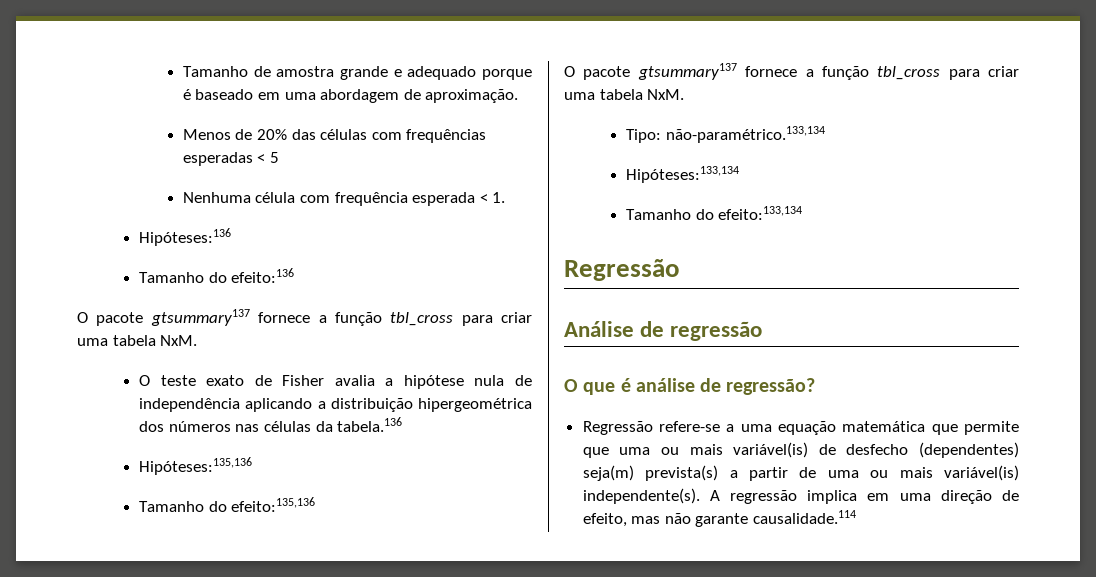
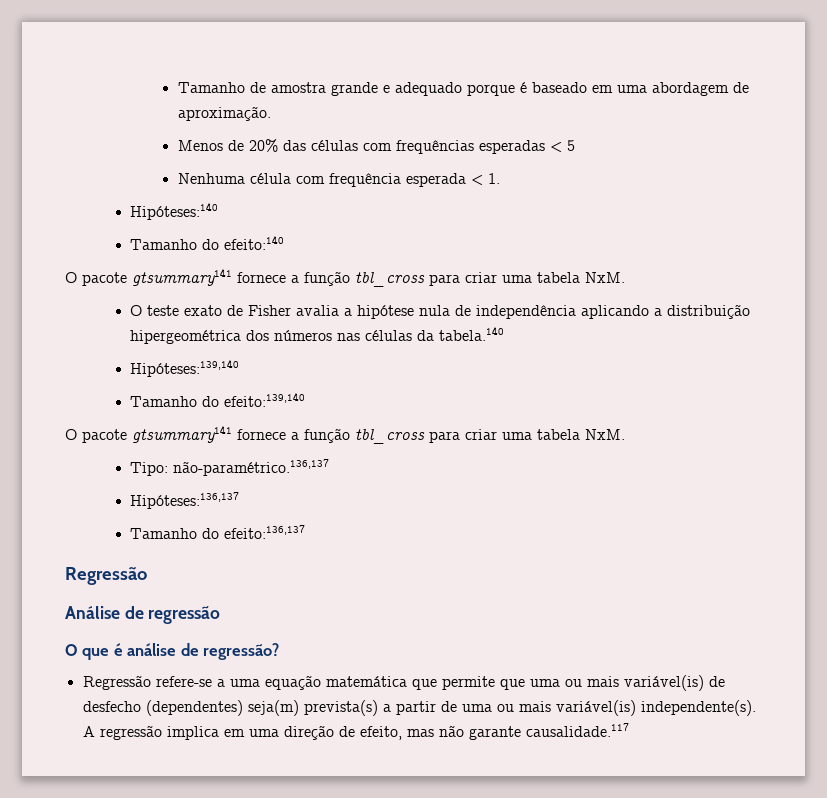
[139,228,232,246] [139,268,295,283] [77,309,250,326] Hipóteses:136 // Tamanho do efeito:136 // O pacote gtsummary137 -> [130,202,219,220] [130,235,285,250] [65,268,232,286] Hipóteses:140 // Tamanho do efeito:140 // O pacote gtsummary141
[337,417,403,432] [139,457,253,475] [139,497,316,512] [564,63,737,80] tabela.136 // Hipóteses:135,136 // Tamanho do efeito:135,136 // O pacote gtsummary137 -> [439,326,505,341] [130,359,240,377] [130,392,306,407] [65,425,232,443] tabela.140 // Hipóteses:139,140 // Tamanho do efeito:139,140 // O pacote gtsummary141
[665,126,825,143] [626,166,740,183] [626,206,803,220] não-paramétrico.133,134 // Hipóteses:133,134 // Tamanho do efeito:133,134 -> [173,459,330,476] [130,492,240,509] [130,525,306,539] não-paramétrico.136,137 // Hipóteses:136,137 // Tamanho do efeito:136,137
[753,510,857,524] causalidade.114 -> [525,723,629,737] causalidade.117

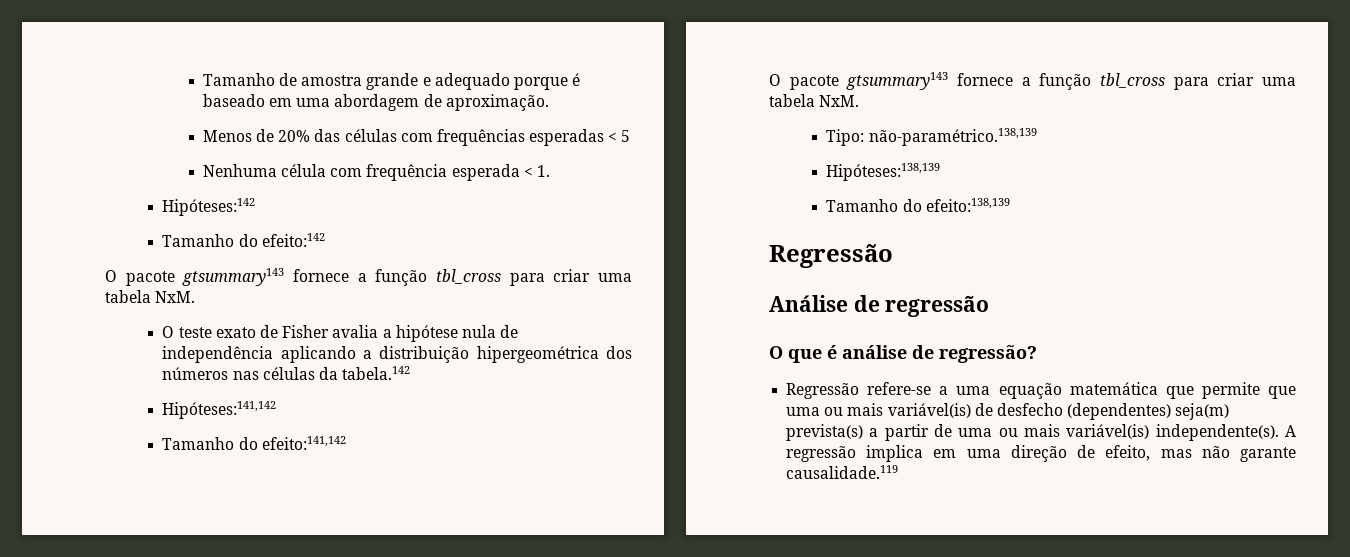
[130,202,219,220] [130,235,285,250] [65,268,232,286] Hipóteses:140 // Tamanho do efeito:140 // O pacote gtsummary141 -> [162,198,256,216] [162,233,325,247] [105,268,285,286] Hipóteses:142 // Tamanho do efeito:142 // O pacote gtsummary143
[439,326,505,341] [130,359,240,377] [130,392,306,407] [65,425,232,443] tabela.140 // Hipóteses:139,140 // Tamanho do efeito:139,140 // O pacote gtsummary141 -> [342,366,411,380] [162,401,277,419] [162,436,346,450] [769,72,949,90] tabela.142 // Hipóteses:141,142 // Tamanho do efeito:141,142 // O pacote gtsummary143
[173,459,330,476] [130,492,240,509] [130,525,306,539] não-paramétrico.136,137 // Hipóteses:136,137 // Tamanho do efeito:136,137 -> [868,128,1037,146] [826,163,941,181] [826,198,1010,212] não-paramétrico.138,139 // Hipóteses:138,139 // Tamanho do efeito:138,139
[525,723,629,737] causalidade.117 -> [786,465,899,479] causalidade.119

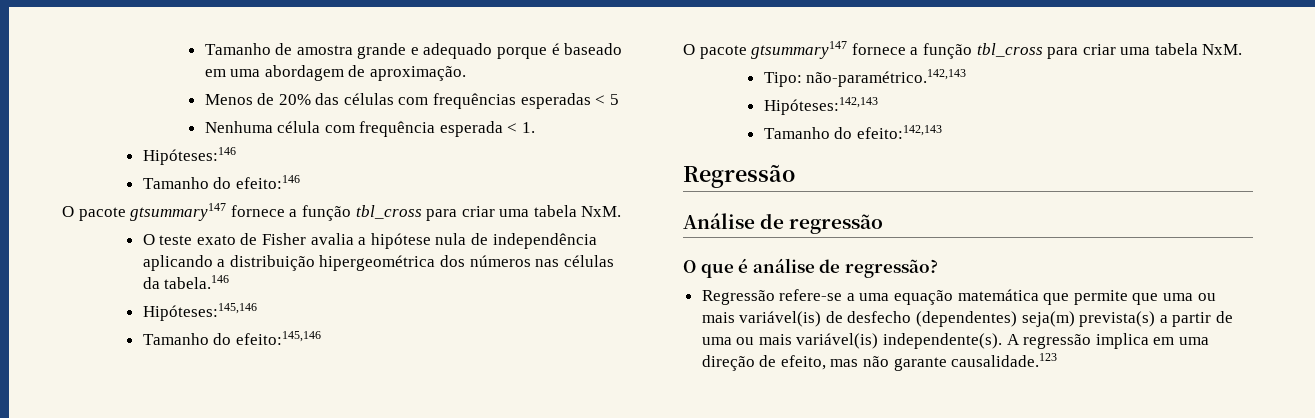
[162,198,256,216] [162,233,325,247] [105,268,285,286] Hipóteses:142 // Tamanho do efeito:142 // O pacote gtsummary143 -> [142,147,236,165] [142,175,300,189] [62,203,227,221] Hipóteses:146 // Tamanho do efeito:146 // O pacote gtsummary147
[342,366,411,380] [162,401,277,419] [162,436,346,450] [769,72,949,90] tabela.142 // Hipóteses:141,142 // Tamanho do efeito:141,142 // O pacote gtsummary143 -> [164,275,230,289] [142,303,257,321] [142,331,321,345] [683,41,848,59] tabela.146 // Hipóteses:145,146 // Tamanho do efeito:145,146 // O pacote gtsummary147
[868,128,1037,146] [826,163,941,181] [826,198,1010,212] não-paramétrico.138,139 // Hipóteses:138,139 // Tamanho do efeito:138,139 -> [806,69,967,87] [763,97,878,115] [763,125,942,139] não-paramétrico.142,143 // Hipóteses:142,143 // Tamanho do efeito:142,143
[786,465,899,479] causalidade.119 -> [951,353,1058,367] causalidade.123

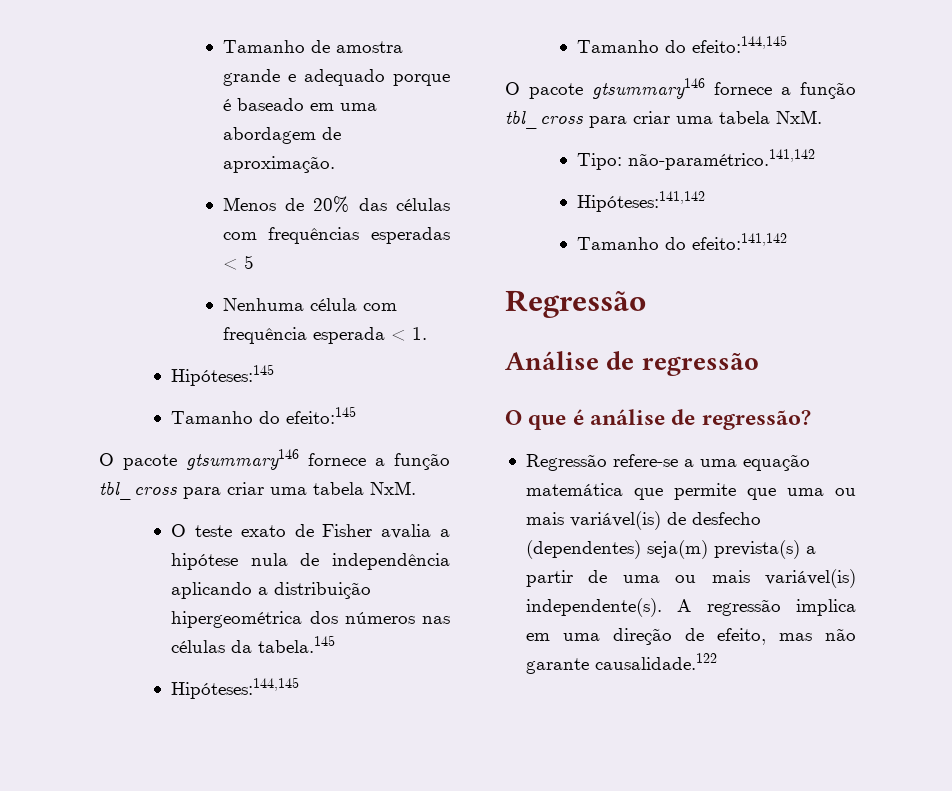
[142,147,236,165] [142,175,300,189] [62,203,227,221] Hipóteses:146 // Tamanho do efeito:146 // O pacote gtsummary147 -> [171,364,275,386] [171,406,357,424] [99,449,299,470] Hipóteses:145 // Tamanho do efeito:145 // O pacote gtsummary146
[164,275,230,289] [142,303,257,321] [142,331,321,345] [683,41,848,59] tabela.146 // Hipóteses:145,146 // Tamanho do efeito:145,146 // O pacote gtsummary147 -> [258,635,336,653] [171,677,300,699] [577,35,788,53] [505,78,705,99] tabela.145 // Hipóteses:144,145 // Tamanho do efeito:144,145 // O pacote gtsummary146
[806,69,967,87] [763,97,878,115] [763,125,942,139] não-paramétrico.142,143 // Hipóteses:142,143 // Tamanho do efeito:142,143 -> [628,149,816,170] [577,191,706,212] [577,233,788,250] não-paramétrico.141,142 // Hipóteses:141,142 // Tamanho do efeito:141,142
[951,353,1058,367] causalidade.123 -> [594,653,717,670] causalidade.122

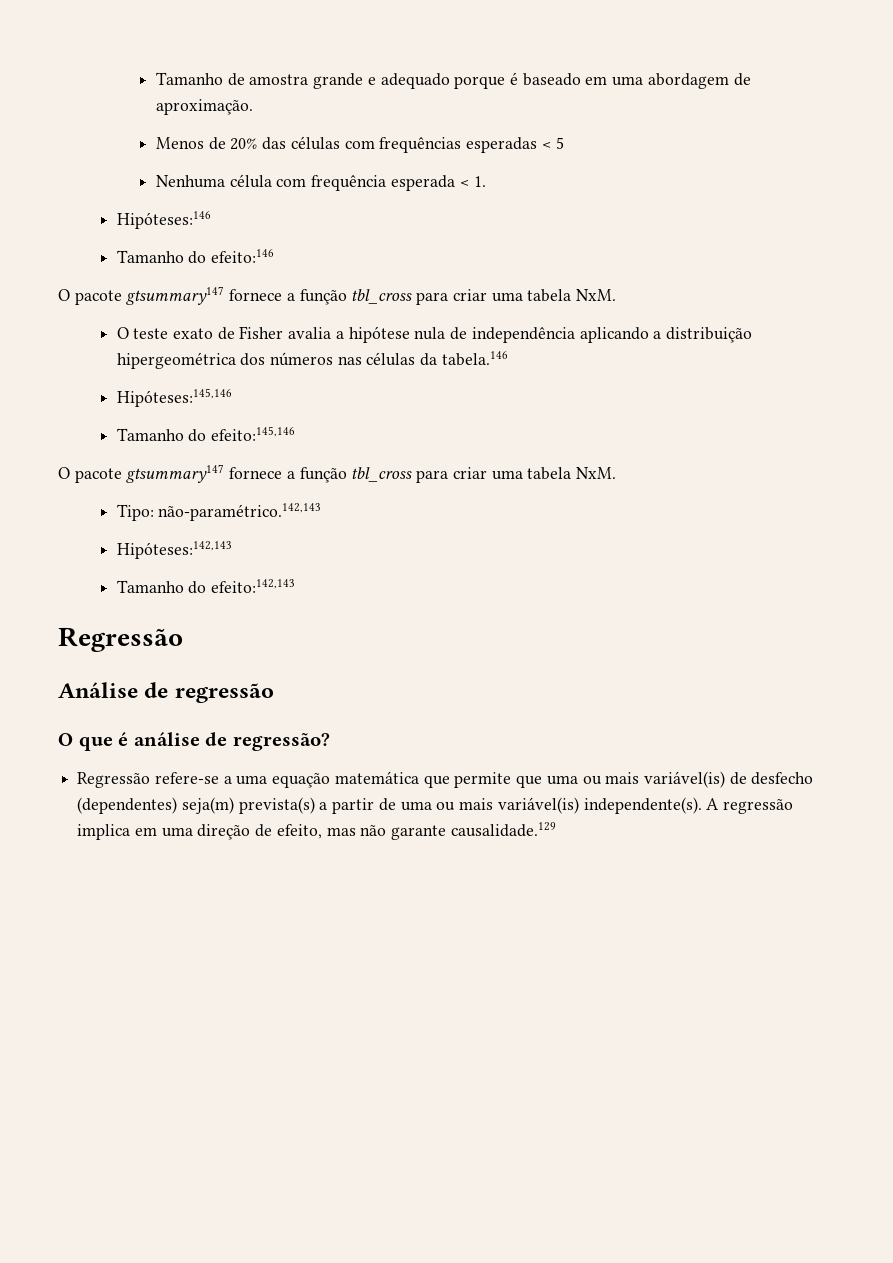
[171,364,275,386] [171,406,357,424] [99,449,299,470] Hipóteses:145 // Tamanho do efeito:145 // O pacote gtsummary146 -> [116,211,211,229] [116,249,275,264] [58,286,225,305] Hipóteses:146 // Tamanho do efeito:146 // O pacote gtsummary147
[258,635,336,653] [171,677,300,699] [577,35,788,53] [505,78,705,99] tabela.145 // Hipóteses:144,145 // Tamanho do efeito:144,145 // O pacote gtsummary146 -> [441,351,508,366] [116,388,232,407] [116,426,296,442] [58,464,225,483] tabela.146 // Hipóteses:145,146 // Tamanho do efeito:145,146 // O pacote gtsummary147
[628,149,816,170] [577,191,706,212] [577,233,788,250] não-paramétrico.141,142 // Hipóteses:141,142 // Tamanho do efeito:141,142 -> [158,503,322,521] [116,541,232,559] [116,579,296,594] não-paramétrico.142,143 // Hipóteses:142,143 // Tamanho do efeito:142,143
[594,653,717,670] causalidade.122 -> [450,822,556,837] causalidade.129

